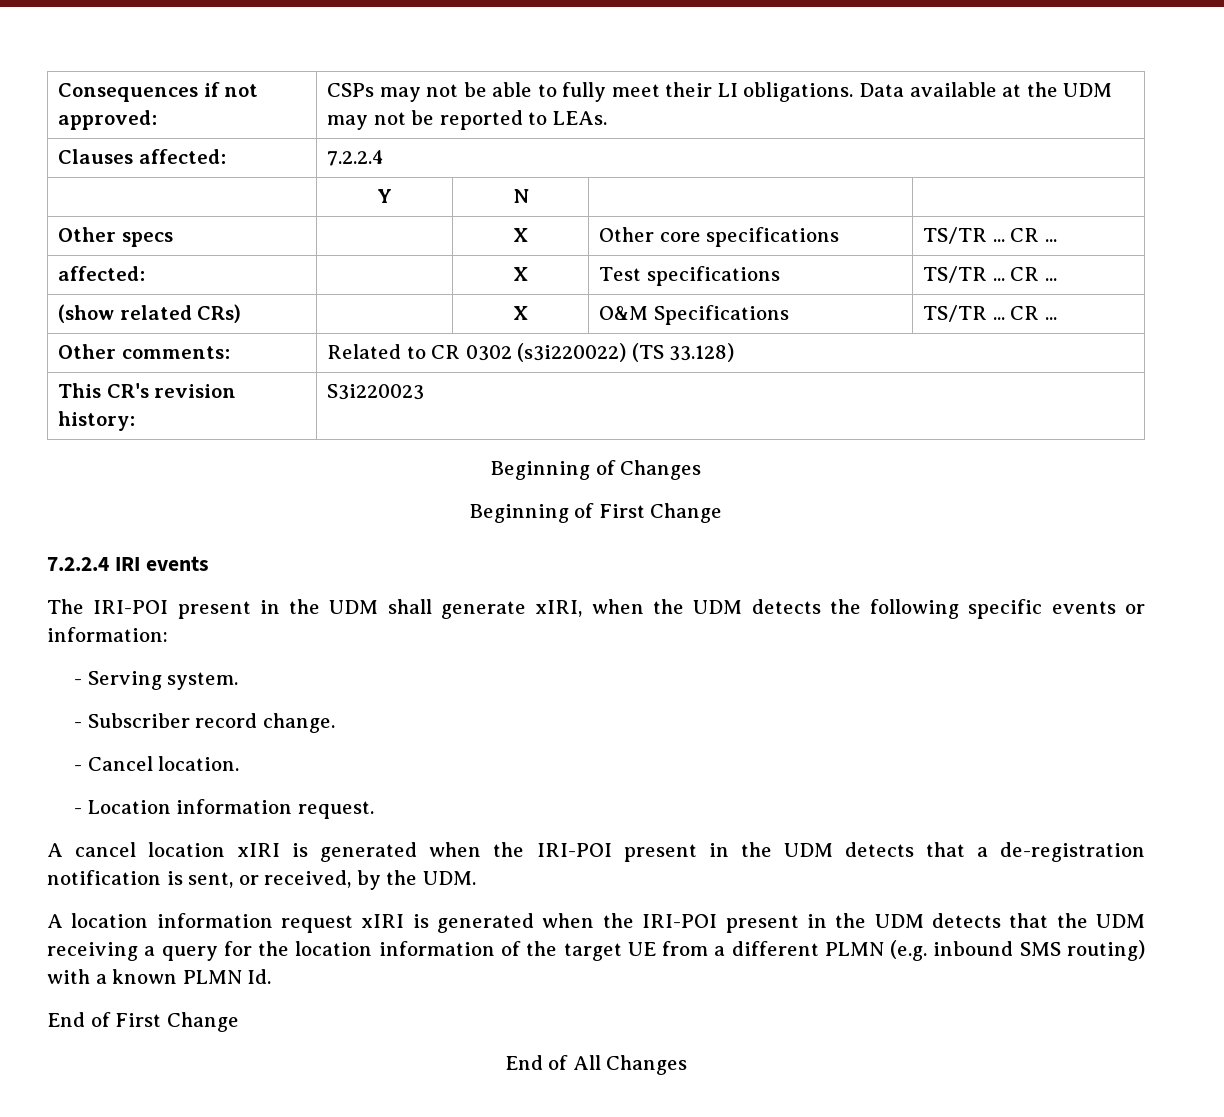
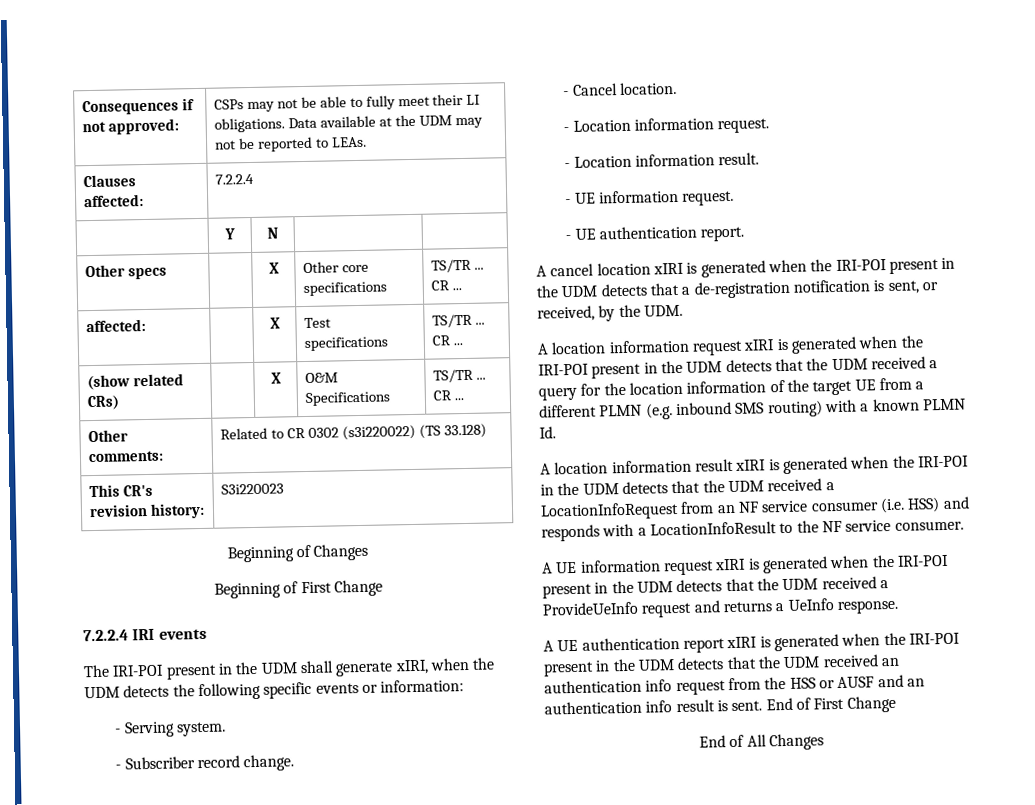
(374, 810) none -> [564,152,760,169] [565,189,735,206] [565,225,745,242] // - Location information result. // - UE information request. // - UE authentication report.
[47,942,138,961] receiving -> [870,356,926,370] received
(272, 976) none -> [540,455,969,475] [540,478,835,496] [540,496,970,521] [541,519,964,542] [542,554,949,576] [542,576,889,599] [542,598,899,618] [543,632,960,653] [543,654,900,677] [544,674,925,696] [544,699,763,715] A location information result xIRI is generated when the IRI-POI in the UDM detects that the UDM received a LocationInfoRequest from an NF service consumer (i.e. HSS) and responds with a LocationInfoResult to the NF service consumer. // A UE information request xIRI is generated when the IRI-POI present in the UDM detects that the UDM received a ProvideUeInfo request and returns a UeInfo response. // A UE authentication report xIRI is generated when the IRI-POI present in the UDM detects that the UDM received an authentication info request from the HSS or AUSF and an authentication info result is sent.

